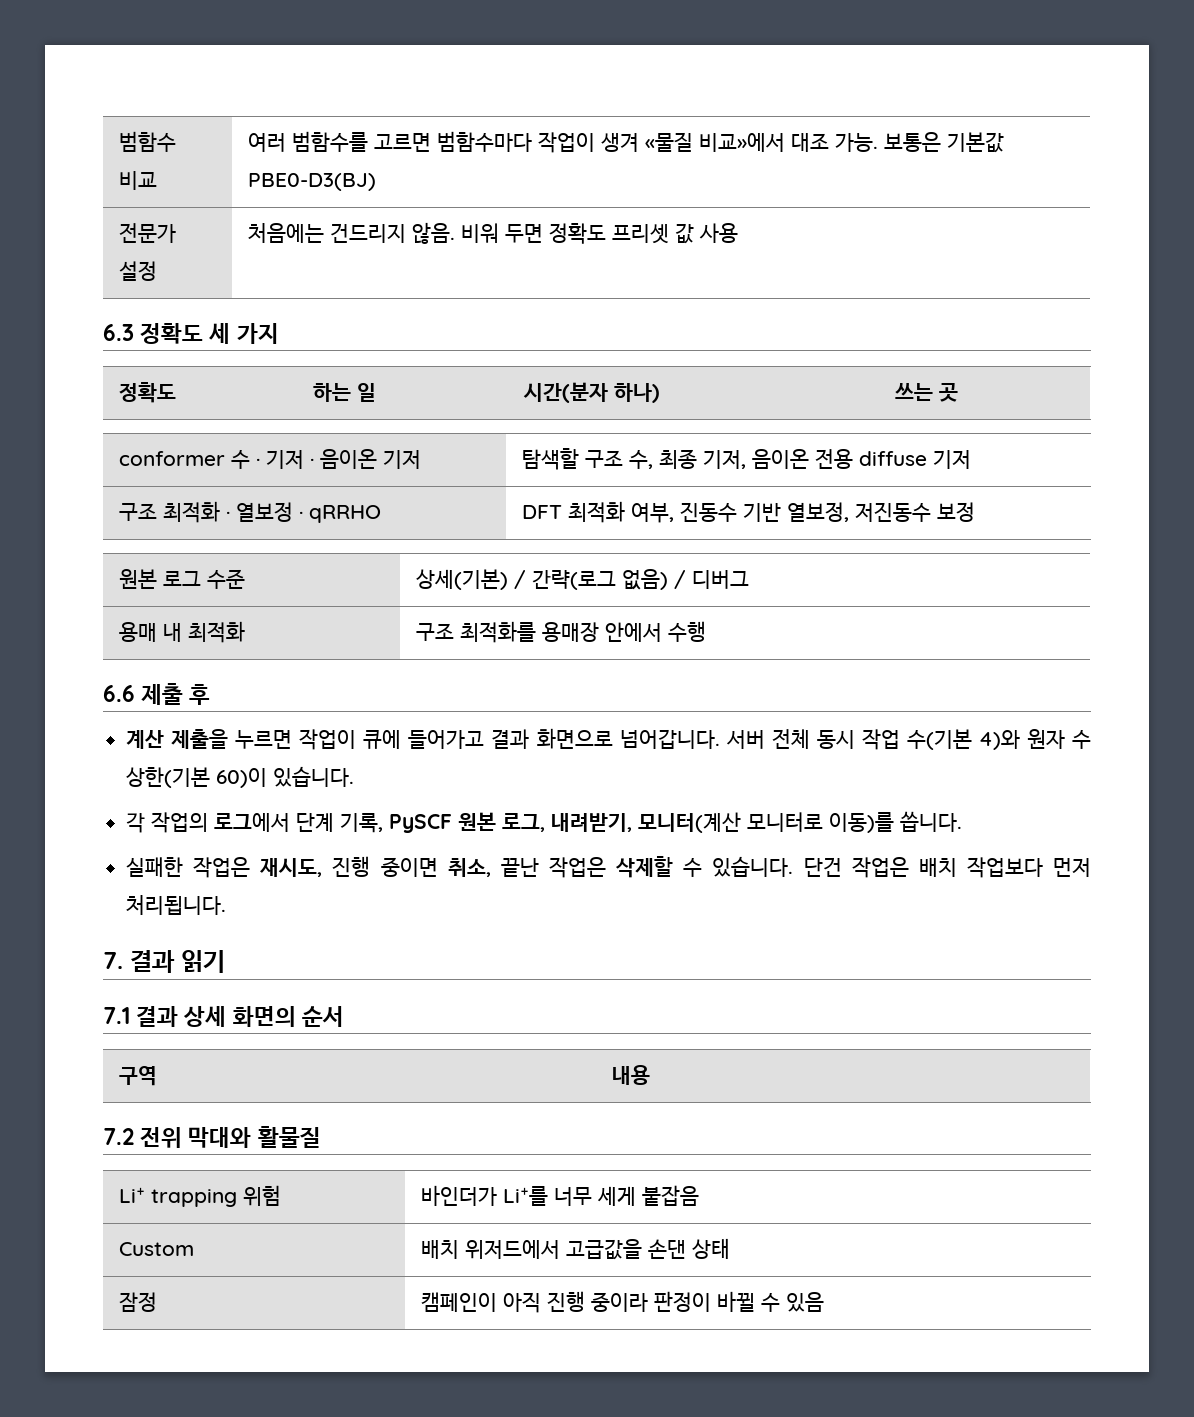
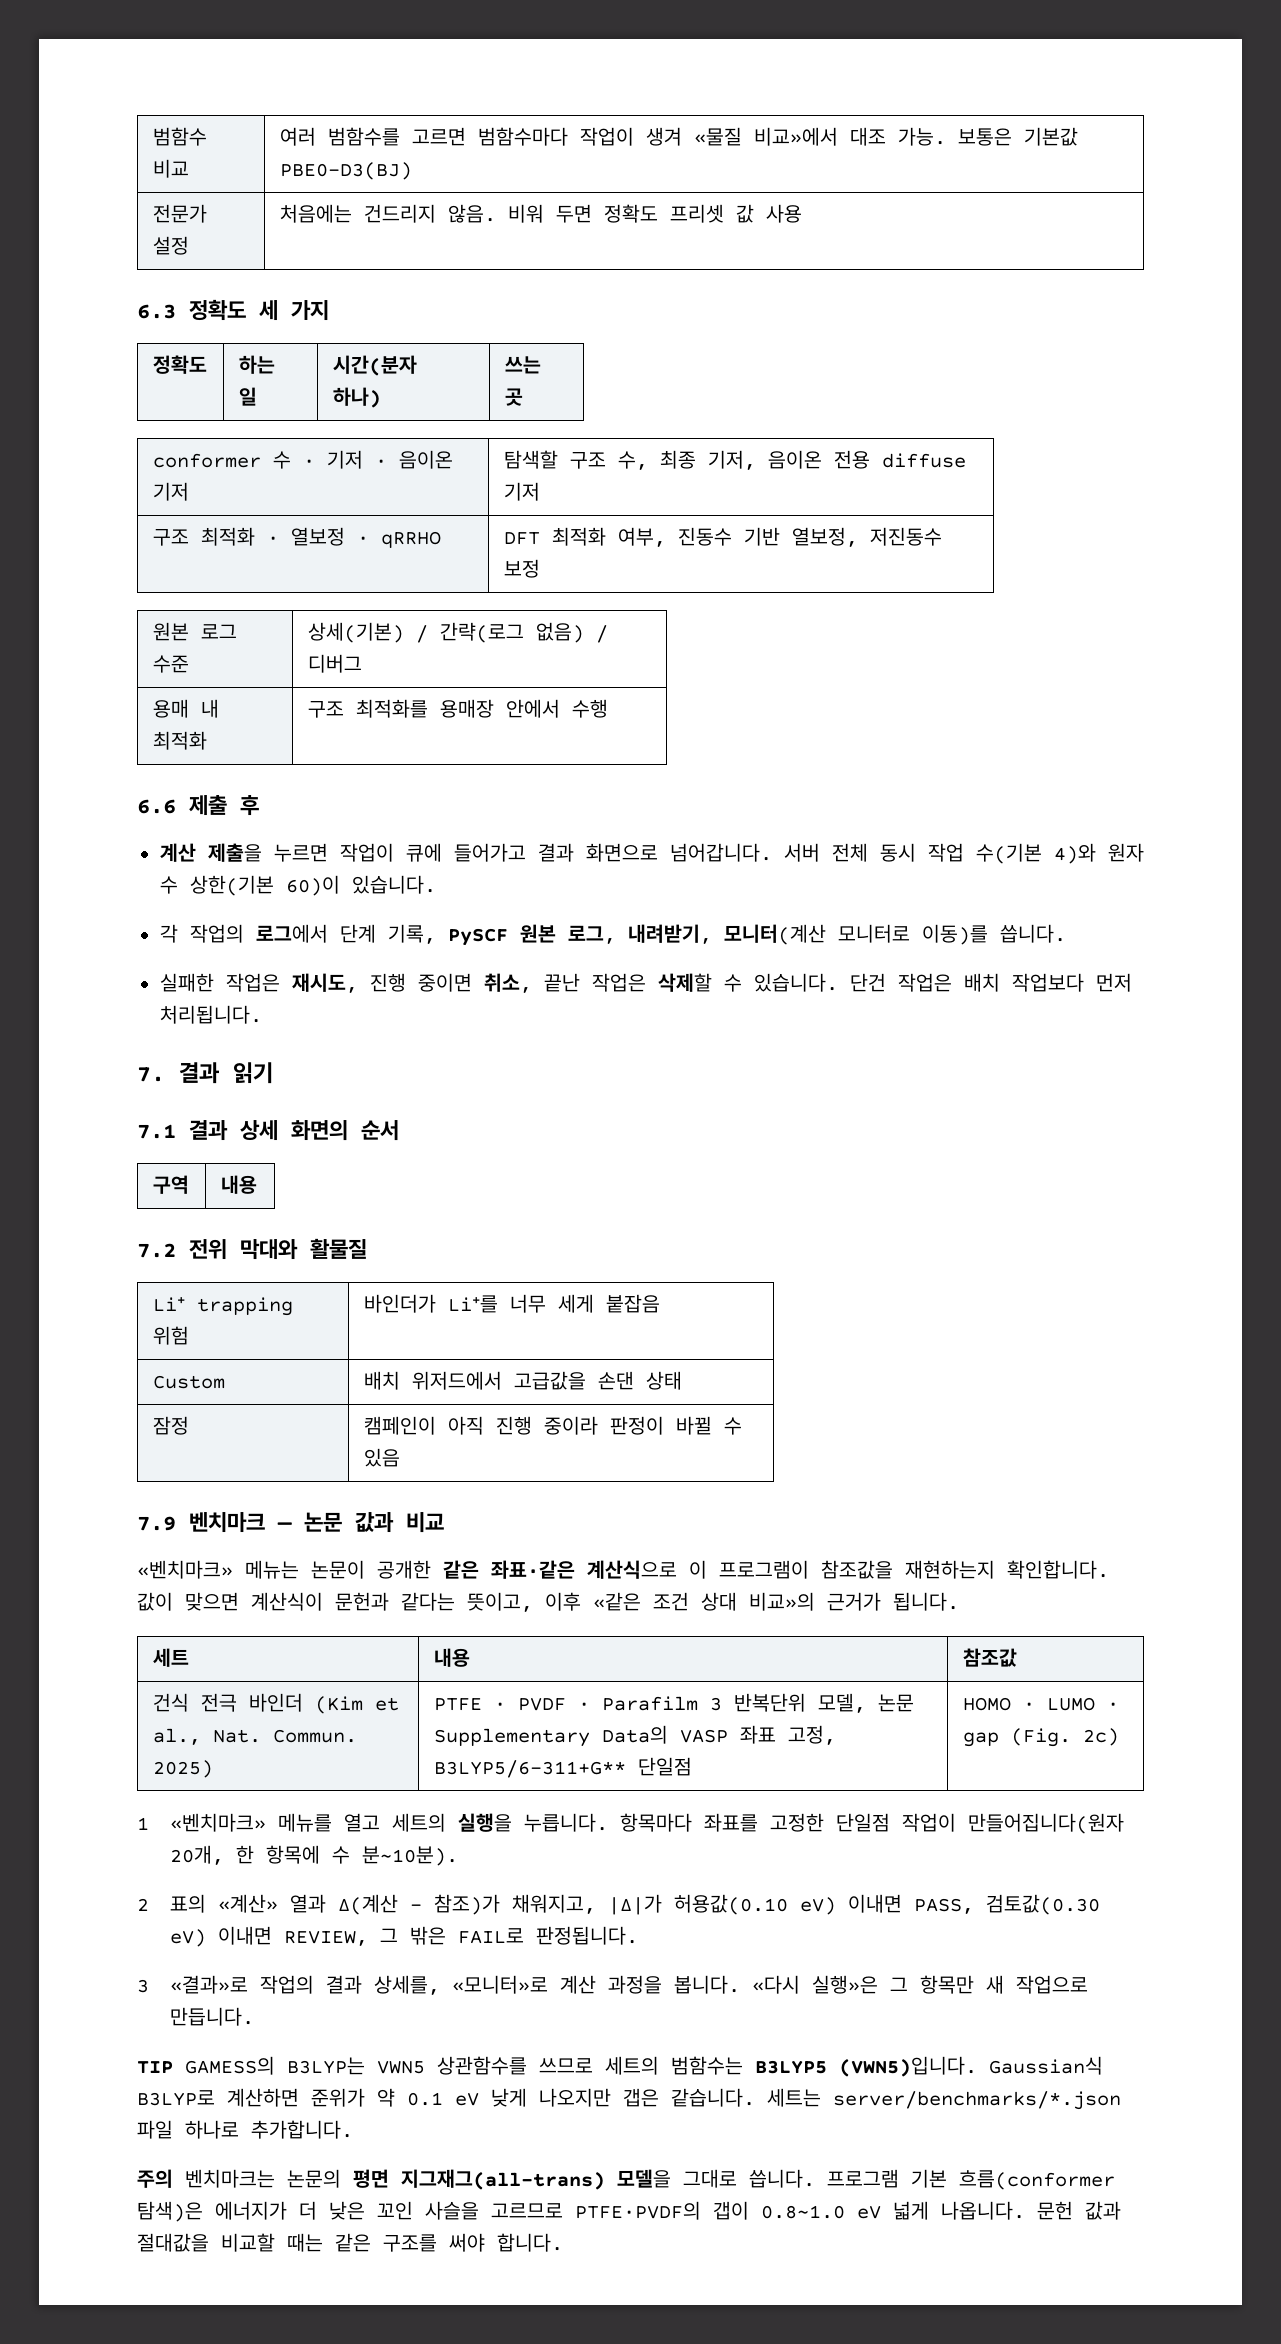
(824, 1302) none -> [137,1512,444,1533] [137,1560,1109,1579] [137,1592,959,1612] [152,1648,189,1667] [433,1648,470,1667] [962,1648,1017,1667] [152,1693,399,1714] [152,1728,357,1745] [152,1760,213,1778] [433,1693,914,1713] [433,1725,836,1747] [433,1757,692,1778] [962,1697,1119,1711] [962,1728,1119,1747] [137,1813,1124,1834] [169,1845,458,1866] [137,1894,1100,1915] [169,1926,638,1947] [137,1975,1088,1995] [169,2007,254,2026] [137,2056,1103,2077] [137,2088,1121,2110] [137,2120,353,2139] [137,2169,1115,2190] [137,2201,1121,2222] [137,2233,563,2252] // 7.9 벤치마크 — 논문 값과 비교 // «벤치마크» 메뉴는 논문이 공개한 같은 좌표·같은 계산식으로 이 프로그램이 참조값을 재현하는지 확인합니다. 값이 맞으면 계산식이 문헌과 같다는 뜻이고, 이후 «같은 조건 상대 비교»의 근거가 됩니다. // 세트 | 내용 | 참조값 // 건식 전극 바인더 (Kim et al., Nat. Commun. 2025) | PTFE · PVDF · Parafilm 3 반복단위 모델, 논문 Supplementary Data의 VASP 좌표 고정, B3LYP5/6-311+G** 단일점 | HOMO · LUMO · gap (Fig. 2c) // 1 «벤치마크» 메뉴를 열고 세트의 실행을 누릅니다. 항목마다 좌표를 고정한 단일점 작업이 만들어집니다(원자 20개, 한 항목에 수 분~10분). // 2 표의 «계산» 열과 Δ(계산 − 참조)가 채워지고, |Δ|가 허용값(0.10 eV) 이내면 PASS, 검토값(0.30 eV) 이내면 REVIEW, 그 밖은 FAIL로 판정됩니다. // 3 «결과»로 작업의 결과 상세를, «모니터»로 계산 과정을 봅니다. «다시 실행»은 그 항목만 새 작업으로 만듭니다. // TIP GAMESS의 B3LYP는 VWN5 상관함수를 쓰므로 세트의 범함수는 B3LYP5 (VWN5)입니다. Gaussian식 B3LYP로 계산하면 준위가 약 0.1 eV 낮게 나오지만 갭은 같습니다. 세트는 server/benchmarks/*.json 파일 하나로 추가합니다. // 주의 벤치마크는 논문의 평면 지그재그(all-trans) 모델을 그대로 씁니다. 프로그램 기본 흐름(conformer 탐색)은 에너지가 더 낮은 꼬인 사슬을 고르므로 PTFE·PVDF의 갭이 0.8~1.0 eV 넓게 나옵니다. 문헌 값과 절대값을 비교할 때는 같은 구조를 써야 합니다.

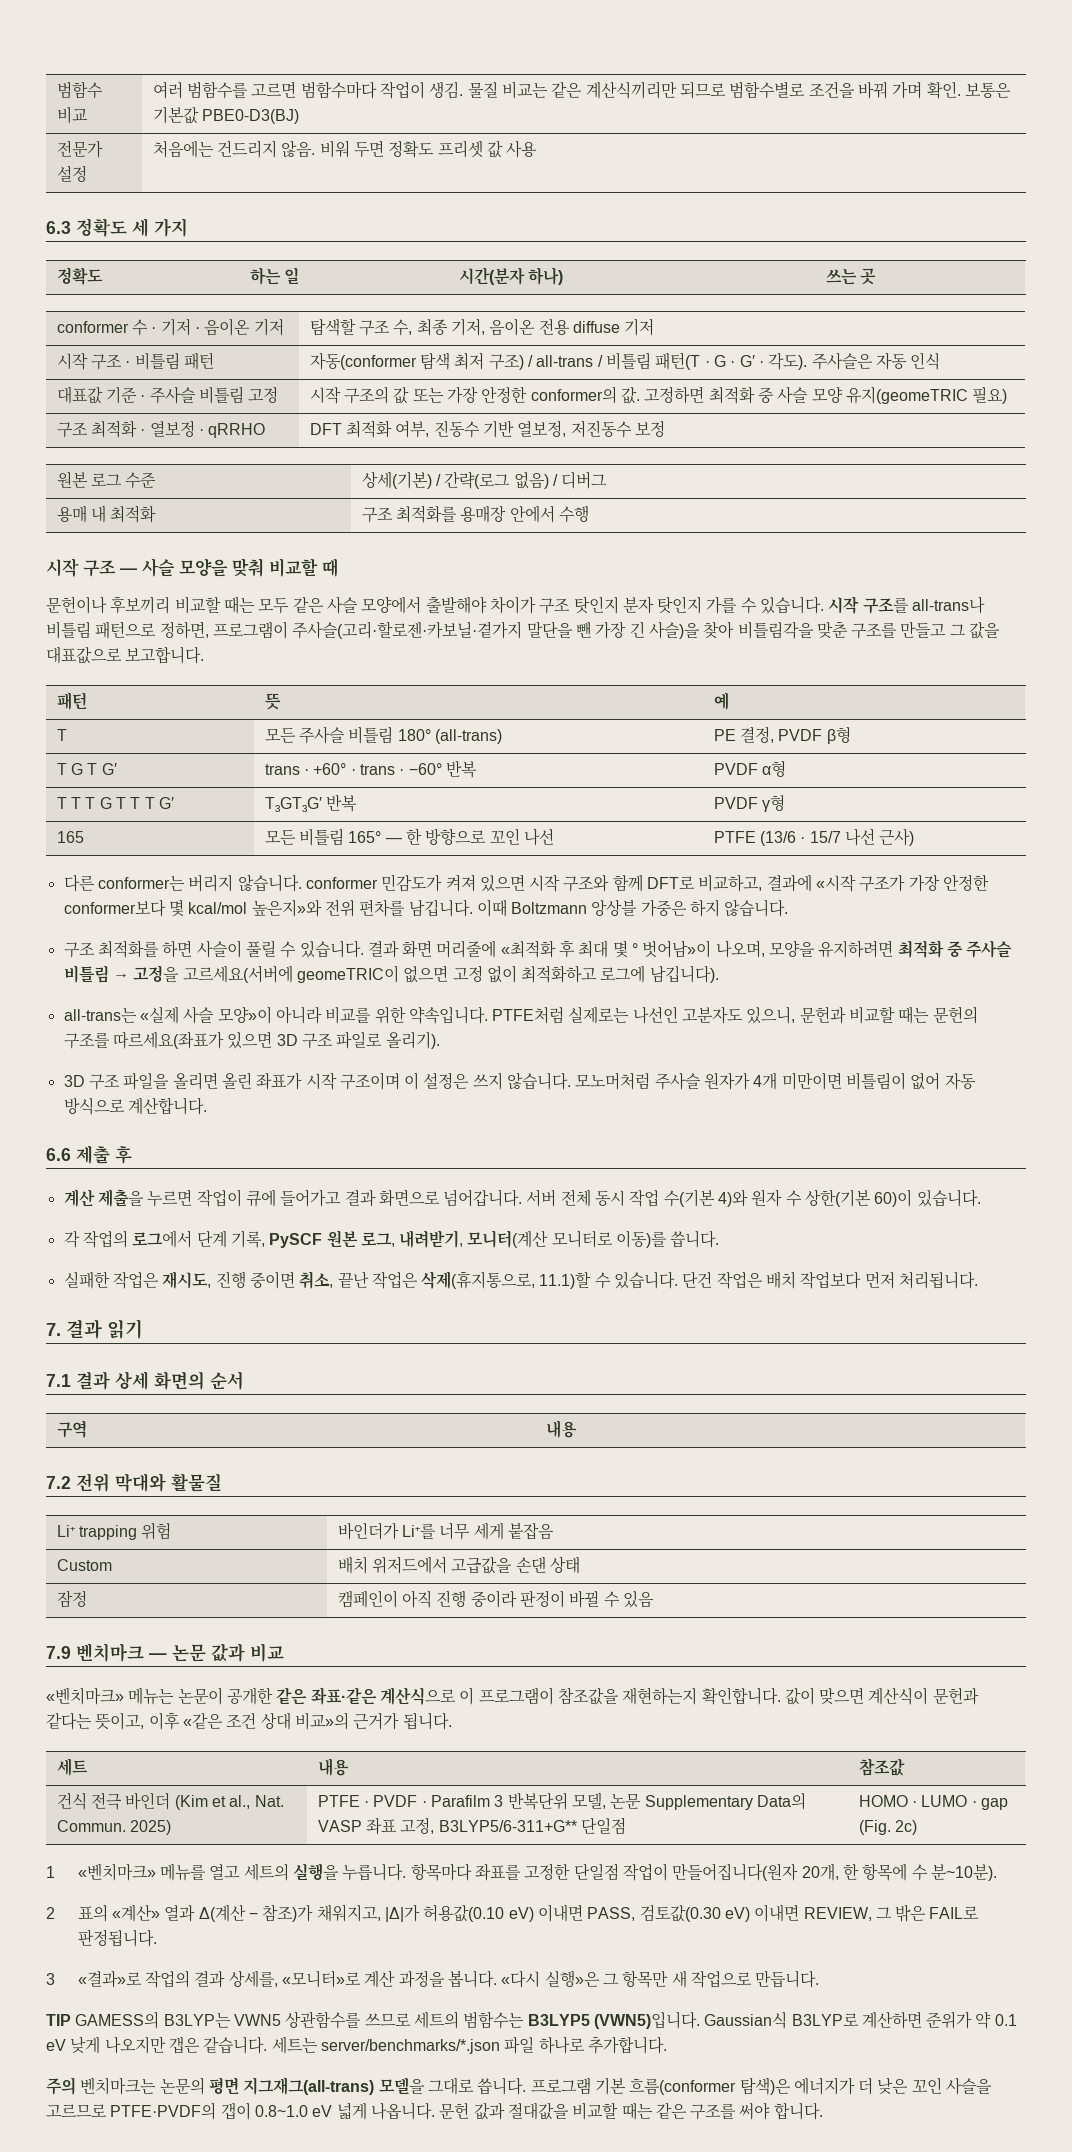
[645,127,946,146] 생겨 «물질 비교»에서 대조 가능. -> [429,81,961,99] 생김. 물질 비교는 같은 계산식끼리만 되므로 범함수별로 조건을 바꿔 가며 확인.
(540, 491) none -> [56,352,215,370] [309,352,941,370] [56,386,279,404] [309,386,1008,404] // 시작 구조 · 비틀림 패턴 | 자동(conformer 탐색 최저 구조) / all-trans / 비틀림 패턴(T · G · G′ · 각도). 주사슬은 자동 인식 // 대표값 기준 · 주사슬 비틀림 고정 | 시작 구조의 값 또는 가장 안정한 conformer의 값. 고정하면 최적화 중 사슬 모양 유지(geomeTRIC 필요)
(608, 708) none -> [46,558,338,577] [46,596,986,614] [46,621,1001,639] [46,646,205,664] [56,692,87,710] [264,693,281,710] [713,692,729,710] [56,729,67,741] [264,726,503,744] [713,726,851,744] [56,763,117,775] [264,760,478,778] [713,760,787,777] [56,797,175,809] [264,794,358,812] [713,794,786,812] [56,831,84,843] [264,828,555,846] [713,828,915,846] [63,874,990,892] [63,899,789,917] [63,940,1013,958] [63,965,719,983] [63,1006,978,1024] [63,1031,440,1049] [63,1072,976,1090] [63,1097,207,1115] // 시작 구조 — 사슬 모양을 맞춰 비교할 때 // 문헌이나 후보끼리 비교할 때는 모두 같은 사슬 모양에서 출발해야 차이가 구조 탓인지 분자 탓인지 가를 수 있습니다. 시작 구조를 all-trans나 비틀림 패턴으로 정하면, 프로그램이 주사슬(고리·할로젠·카보닐·곁가지 말단을 뺀 가장 긴 사슬)을 찾아 비틀림각을 맞춘 구조를 만들고 그 값을 대표값으로 보고합니다. // 패턴 | 뜻 | 예 // T | 모든 주사슬 비틀림 180° (all-trans) | PE 결정, PVDF β형 // T G T G′ | trans · +60° · trans · −60° 반복 | PVDF α형 // T T T G T T T G′ | T₃GT₃G′ 반복 | PVDF γ형 // 165 | 모든 비틀림 165° — 한 방향으로 꼬인 나선 | PTFE (13/6 · 15/7 나선 근사) // 다른 conformer는 버리지 않습니다. conformer 민감도가 켜져 있으면 시작 구조와 함께 DFT로 비교하고, 결과에 «시작 구조가 가장 안정한 conformer보다 몇 kcal/mol 높은지»와 전위 편차를 남깁니다. 이때 Boltzmann 앙상블 가중은 하지 않습니다. // 구조 최적화를 하면 사슬이 풀릴 수 있습니다. 결과 화면 머리줄에 «최적화 후 최대 몇 ° 벗어남»이 나오며, 모양을 유지하려면 최적화 중 주사슬 비틀림 → 고정을 고르세요(서버에 geomeTRIC이 없으면 고정 없이 최적화하고 로그에 남깁니다). // all-trans는 «실제 사슬 모양»이 아니라 비교를 위한 약속입니다. PTFE처럼 실제로는 나선인 고분자도 있으니, 문헌과 비교할 때는 문헌의 구조를 따르세요(좌표가 있으면 3D 구조 파일로 올리기). // 3D 구조 파일을 올리면 올린 좌표가 시작 구조이며 이 설정은 쓰지 않습니다. 모노머처럼 주사슬 원자가 4개 미만이면 비틀림이 없어 자동 방식으로 계산합니다.
[657,973,712,992] 삭제할 -> [421,1271,592,1289] 삭제(휴지통으로, 11.1)할

